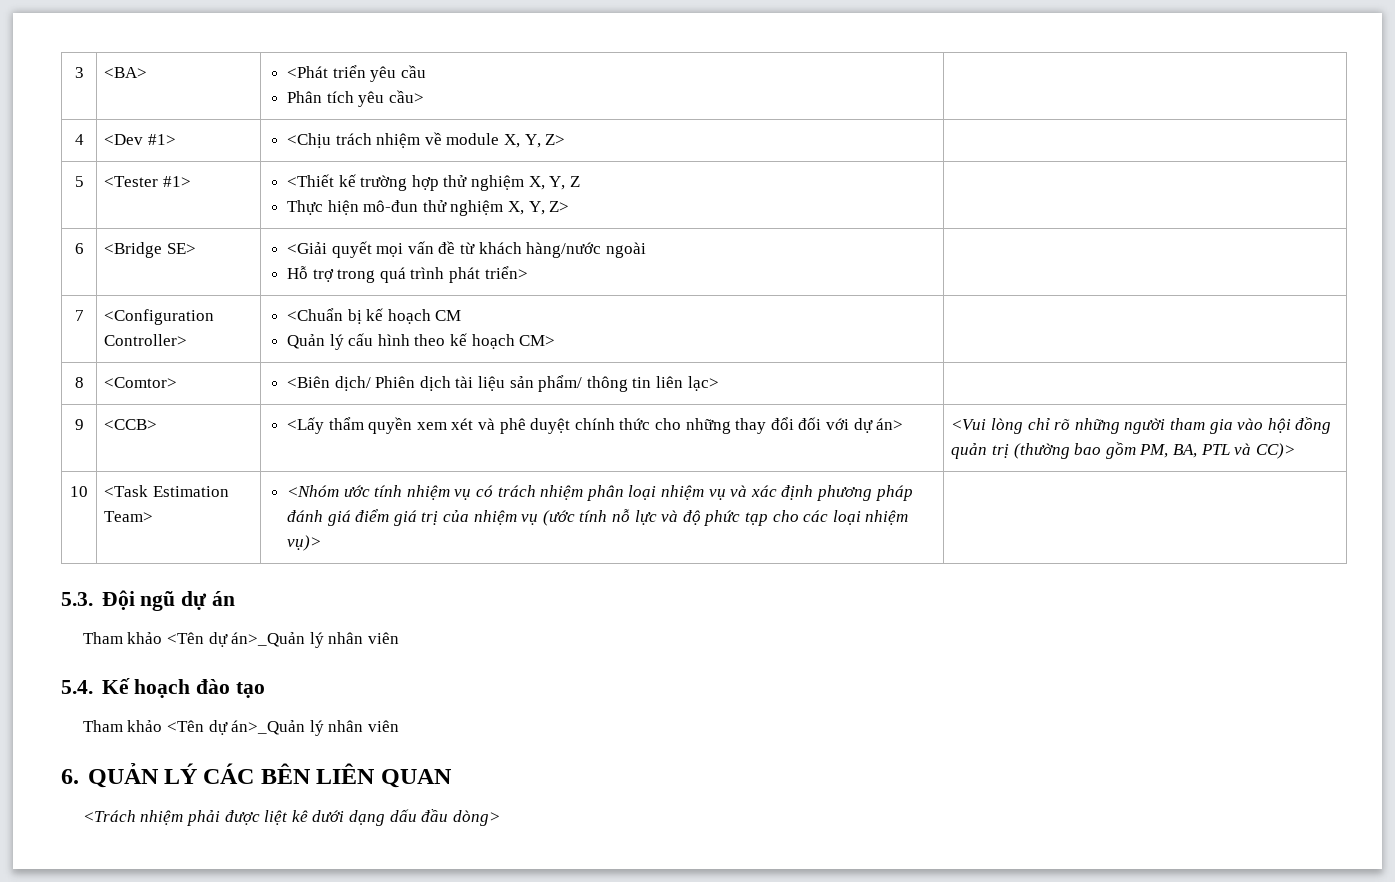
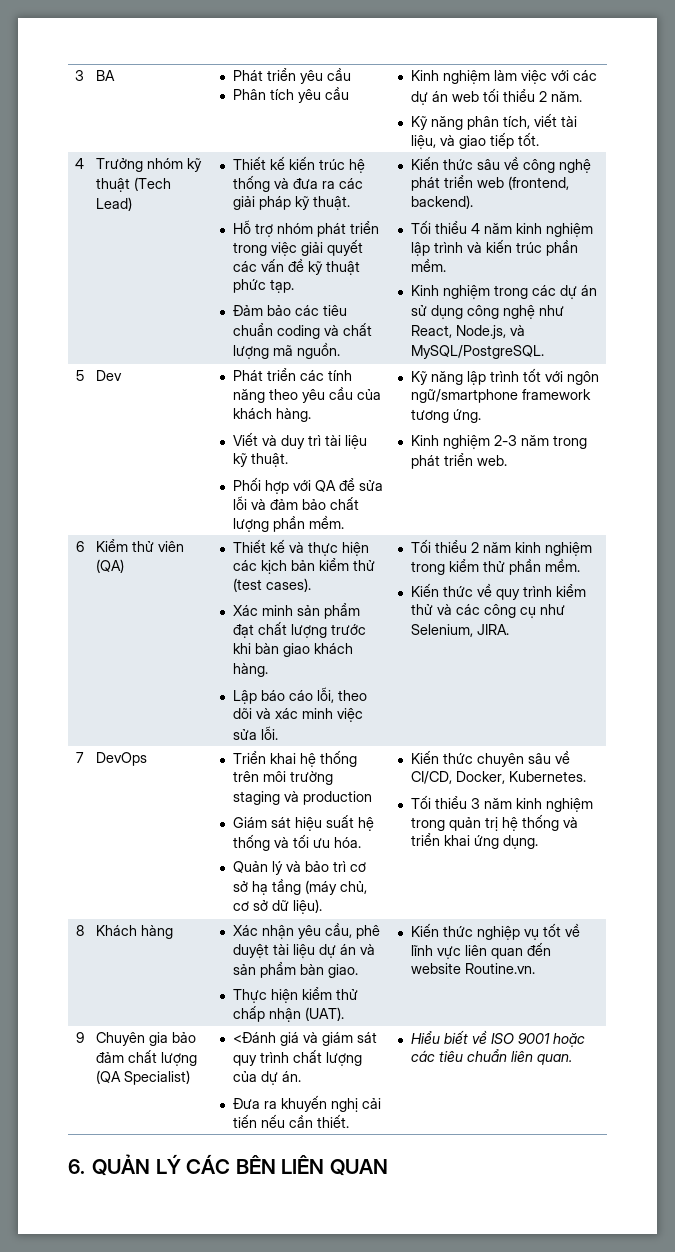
[104,67,148,78] [287,66,329,78] <BA> | <Phát -> [96,70,116,81] [233,70,264,81] BA | Phát
[388,90,424,103] [74,134,84,145] [104,134,176,145] [287,132,566,148] [74,176,84,187] [104,176,191,187] [287,174,580,191] [287,200,570,216] [74,243,84,254] [104,242,196,258] [287,241,646,258] [287,266,528,283] [74,310,84,321] [104,309,215,325] [104,334,188,346] [287,308,462,324] [287,333,556,350] [74,377,84,388] [104,377,178,388] [287,375,719,392] [74,419,84,430] [104,419,158,430] [287,417,904,434] [951,417,1332,434] [951,442,1295,459] [70,486,88,497] [104,485,229,497] [104,511,154,522] [287,485,913,501] [287,509,909,526] [287,535,322,551] [61,590,235,611] [82,632,399,648] [61,678,265,698] [82,720,399,736] cầu> | // 4 | <Dev #1> | <Chịu trách nhiệm về module X, Y, Z> | // 5 | <Tester #1> | <Thiết kế trường hợp thử nghiệm X, Y, Z // Thực hiện mô-đun thử nghiệm X, Y, Z> | // 6 | <Bridge SE> | <Giải quyết mọi vấn đề từ khách hàng/nước ngoài // Hỗ trợ trong quá trình phát triển> | // 7 | <Configuration Controller> | <Chuẩn bị kế hoạch CM // Quản lý cấu hình theo kế hoạch CM> | // 8 | <Comtor> | <Biên dịch/ Phiên dịch tài liệu sản phẩm/ thông tin liên lạc> | // 9 | <CCB> | <Lấy thẩm quyền xem xét và phê duyệt chính thức cho những thay đổi đối với dự án> | <Vui lòng chỉ rõ những người tham gia vào hội đồng quản trị (thường bao gồm PM, BA, PTL và CC)> // 10 | <Task Estimation Team> | <Nhóm ước tính nhiệm vụ có trách nhiệm phân loại nhiệm vụ và xác định phương pháp đánh giá điểm giá trị của nhiệm vụ (ước tính nỗ lực và độ phức tạp cho các loại nhiệm vụ)> | // 5.3. Đội ngũ dự án // Tham khảo <Tên dự án>_Quản lý nhân viên // 5.4. Kế hoạch đào tạo // Tham khảo <Tên dự án>_Quản lý nhân viên -> [325,87,350,100] [411,70,598,84] [411,88,583,105] [411,113,578,130] [411,132,540,149] [75,158,84,169] [96,158,203,172] [96,177,172,192] [96,197,133,211] [233,156,366,173] [233,175,364,192] [233,196,351,210] [233,220,380,237] [233,239,364,256] [233,258,361,275] [233,279,295,293] [233,305,348,316] [233,323,373,339] [233,342,341,359] [411,156,592,173] [411,175,570,191] [411,195,474,209] [411,220,594,237] [411,239,579,256] [411,258,447,272] [411,285,598,299] [411,305,565,319] [411,325,526,339] [411,345,545,359] [75,370,84,381] [96,370,123,381] [233,368,353,381] [233,387,382,403] [233,408,312,422] [233,432,368,449] [233,453,289,467] [233,477,384,494] [233,496,360,510] [233,515,345,532] [411,368,600,385] [411,389,592,403] [411,409,482,423] [411,435,588,449] [411,453,508,469] [75,541,84,552] [96,539,185,552] [96,559,125,573] [233,539,370,556] [233,558,376,574] [233,578,312,592] [233,603,361,619] [233,622,367,638] [233,643,354,657] [233,663,269,677] [233,687,368,704] [233,708,364,722] [233,726,279,740] [411,539,593,556] [411,558,581,575] [411,583,587,600] [411,604,566,618] [411,624,510,637] [76,752,84,763] [96,752,148,766] [233,750,358,767] [233,771,334,785] [233,791,373,805] [233,815,375,831] [233,834,362,851] [233,861,367,875] [233,879,368,895] [233,899,323,914] [411,750,571,767] [411,771,587,784] [411,795,594,812] [411,814,579,831] [411,833,539,849] [75,925,84,936] [96,925,174,939] [233,923,381,939] [233,944,376,958] [233,962,359,978] [233,987,359,1003] [233,1006,345,1022] [411,923,581,940] [411,942,552,959] [411,963,536,974] [75,1032,84,1043] [96,1032,197,1046] [96,1050,198,1066] [96,1070,191,1085] [233,1032,378,1046] [233,1050,363,1066] [233,1071,302,1085] [233,1095,382,1112] [233,1114,350,1128] [411,1030,586,1047] [411,1049,573,1065] cầu | Kinh nghiệm làm việc với các dự án web tối thiểu 2 năm. // Kỹ năng phân tích, viết tài liệu, và giao tiếp tốt. // 4 | Trưởng nhóm kỹ thuật (Tech Lead) | Thiết kế kiến trúc hệ thống và đưa ra các giải pháp kỹ thuật. // Hỗ trợ nhóm phát triển trong việc giải quyết các vấn đề kỹ thuật phức tạp. // Đảm bảo các tiêu chuẩn coding và chất lượng mã nguồn. | Kiến thức sâu về công nghệ phát triển web (frontend, backend). // Tối thiểu 4 năm kinh nghiệm lập trình và kiến trúc phần mềm. // Kinh nghiệm trong các dự án sử dụng công nghệ như React, Node.js, và MySQL/PostgreSQL. // 5 | Dev | Phát triển các tính năng theo yêu cầu của khách hàng. // Viết và duy trì tài liệu kỹ thuật. // Phối hợp với QA để sửa lỗi và đảm bảo chất lượng phần mềm. | Kỹ năng lập trình tốt với ngôn ngữ/smartphone framework tương ứng. // Kinh nghiệm 2-3 năm trong phát triển web. // 6 | Kiểm thử viên (QA) | Thiết kế và thực hiện các kịch bản kiểm thử (test cases). // Xác minh sản phẩm đạt chất lượng trước khi bàn giao khách hàng. // Lập báo cáo lỗi, theo dõi và xác minh việc sửa lỗi. | Tối thiểu 2 năm kinh nghiệm trong kiểm thử phần mềm. // Kiến thức về quy trình kiểm thử và các công cụ như Selenium, JIRA. // 7 | DevOps | Triển khai hệ thống trên môi trường staging và production // Giám sát hiệu suất hệ thống và tối ưu hóa. // Quản lý và bảo trì cơ sở hạ tầng (máy chủ, cơ sở dữ liệu). | Kiến thức chuyên sâu về CI/CD, Docker, Kubernetes. // Tối thiểu 3 năm kinh nghiệm trong quản trị hệ thống và triển khai ứng dụng. // 8 | Khách hàng | Xác nhận yêu cầu, phê duyệt tài liệu dự án và sản phẩm bàn giao. // Thực hiện kiểm thử chấp nhận (UAT). | Kiến thức nghiệp vụ tốt về lĩnh vực liên quan đến website Routine.vn. // 9 | Chuyên gia bảo đảm chất lượng (QA Specialist) | <Đánh giá và giám sát quy trình chất lượng của dự án. // Đưa ra khuyến nghị cải tiến nếu cần thiết. | Hiểu biết về ISO 9001 hoặc các tiêu chuẩn liên quan.
[82,809,500,826] // <Trách nhiệm phải được liệt kê dưới dạng dấu đầu dòng> -> (388, 1167) none

